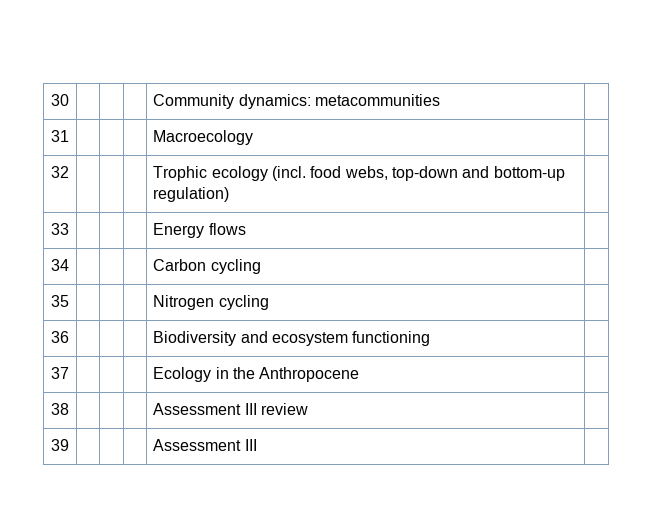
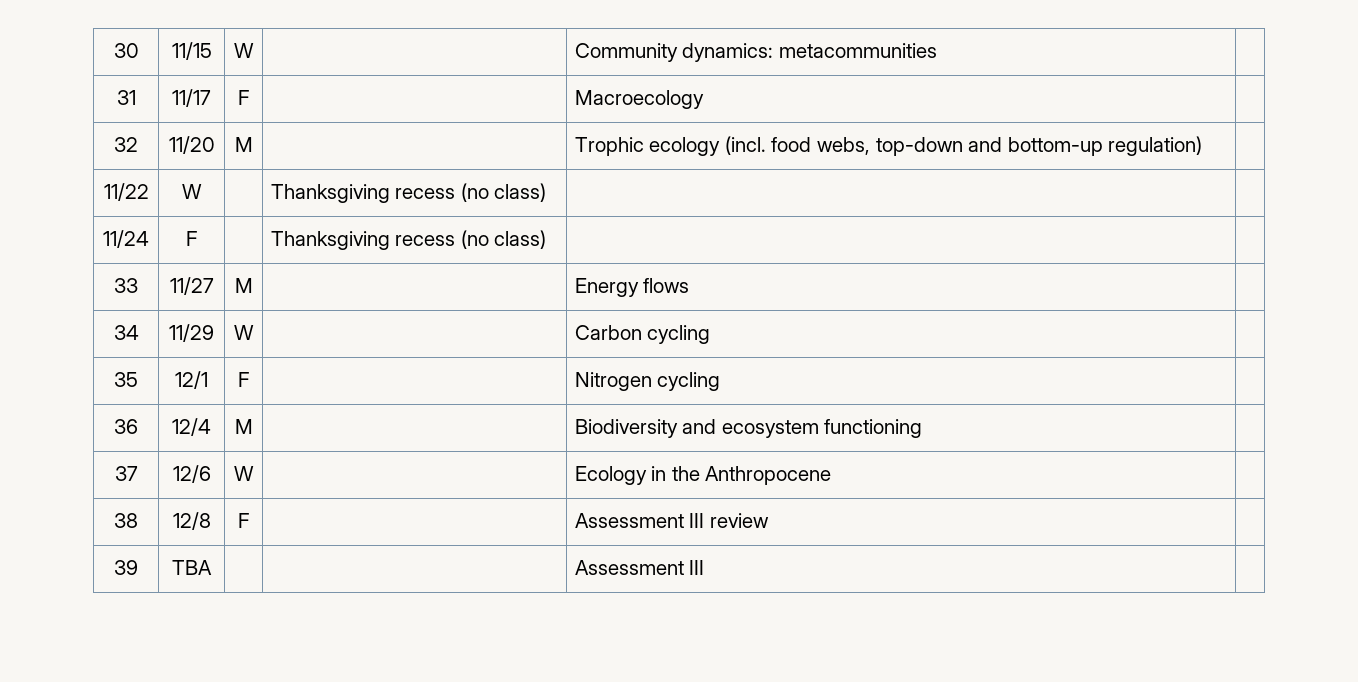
(69, 100) | -> [171,42,212,60] [234,43,254,58] 11/15 | W
(69, 136) | -> [172,89,211,107] [238,90,249,105] 11/17 | F
(69, 172) | -> [168,136,215,154] [234,137,253,152] 11/20 | M
(230, 194) none -> [103,183,149,201] [182,184,202,199] [270,183,547,203] [103,230,149,248] [186,231,197,246] [270,230,547,250] // 11/22 | W | | Thanksgiving recess (no class) | | // 11/24 | F | | Thanksgiving recess (no class) | |
(69, 229) | -> [169,277,214,295] [234,278,253,293] 11/27 | M
(69, 265) | -> [169,324,214,342] [234,325,254,340] 11/29 | W
(69, 301) | -> [175,371,208,389] [238,372,249,387] 12/1 | F
(69, 337) | -> [172,418,211,436] [234,419,253,434] 12/4 | M
(69, 373) | -> [172,465,211,483] [234,466,254,481] 12/6 | W
(69, 409) | -> [172,512,211,530] [238,513,249,528] 12/8 | F
(69, 445) none -> [172,560,212,575] TBA

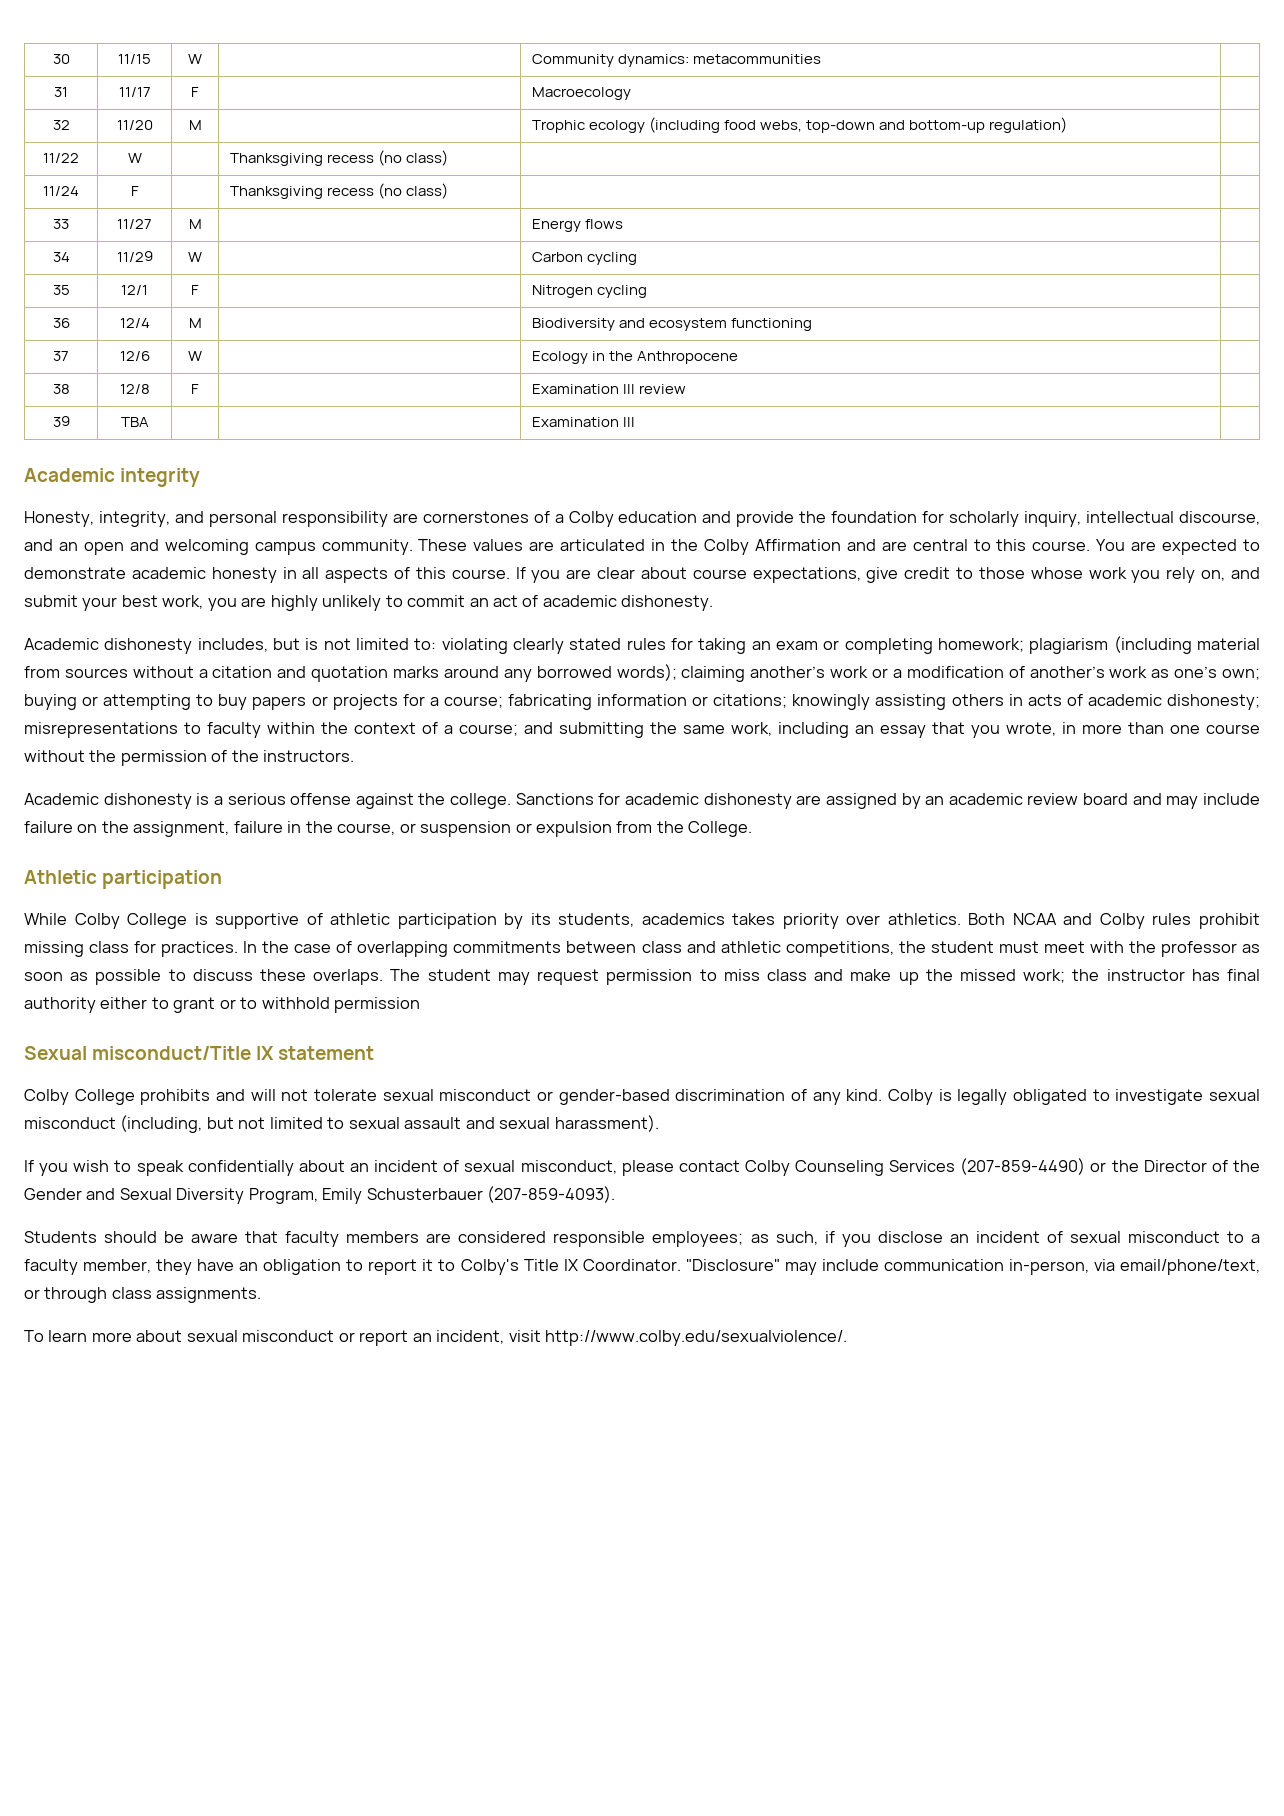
[724,136,766,155] (incl. -> [648,117,720,133] (including
[574,513,684,528] Assessment -> [531,384,619,394] Examination
[574,560,684,575] Assessment -> [531,417,619,427] Examination
(705, 567) none -> [24,468,201,487] [24,511,1260,527] [24,539,1260,555] [24,567,1260,583] [24,595,714,611] [24,636,1260,654] [24,664,1260,682] [24,694,1260,710] [24,722,1260,738] [24,750,355,766] [24,793,1261,809] [24,821,753,837] [24,870,223,889] [24,913,1261,929] [24,941,1260,957] [24,969,1260,985] [24,997,421,1013] [24,1046,375,1060] [24,1089,1260,1105] [24,1115,659,1133] [24,1158,1261,1176] [24,1186,616,1204] [24,1231,1260,1247] [24,1259,1260,1275] [24,1287,262,1303] [24,1330,848,1346] // Academic integrity // Honesty, integrity, and personal responsibility are cornerstones of a Colby education and provide the foundation for scholarly inquiry, intellectual discourse, and an open and welcoming campus community. These values are articulated in the Colby Affirmation and are central to this course. You are expected to demonstrate academic honesty in all aspects of this course. If you are clear about course expectations, give credit to those whose work you rely on, and submit your best work, you are highly unlikely to commit an act of academic dishonesty. // Academic dishonesty includes, but is not limited to: violating clearly stated rules for taking an exam or completing homework; plagiarism (including material from sources without a citation and quotation marks around any borrowed words); claiming another’s work or a modification of another’s work as one’s own; buying or attempting to buy papers or projects for a course; fabricating information or citations; knowingly assisting others in acts of academic dishonesty; misrepresentations to faculty within the context of a course; and submitting the same work, including an essay that you wrote, in more than one course without the permission of the instructors. // Academic dishonesty is a serious offense against the college. Sanctions for academic dishonesty are assigned by an academic review board and may include failure on the assignment, failure in the course, or suspension or expulsion from the College. // Athletic participation // While Colby College is supportive of athletic participation by its students, academics takes priority over athletics. Both NCAA and Colby rules prohibit missing class for practices. In the case of overlapping commitments between class and athletic competitions, the student must meet with the professor as soon as possible to discuss these overlaps. The student may request permission to miss class and make up the missed work; the instructor has final authority either to grant or to withhold permission // Sexual misconduct/Title IX statement // Colby College prohibits and will not tolerate sexual misconduct or gender-based discrimination of any kind. Colby is legally obligated to investigate sexual misconduct (including, but not limited to sexual assault and sexual harassment). // If you wish to speak confidentially about an incident of sexual misconduct, please contact Colby Counseling Services (207-859-4490) or the Director of the Gender and Sexual Diversity Program, Emily Schusterbauer (207-859-4093). // Students should be aware that faculty members are considered responsible employees; as such, if you disclose an incident of sexual misconduct to a faculty member, they have an obligation to report it to Colby's Title IX Coordinator. "Disclosure" may include communication in-person, via email/phone/text, or through class assignments. // To learn more about sexual misconduct or report an incident, visit http://www.colby.edu/sexualviolence/.

